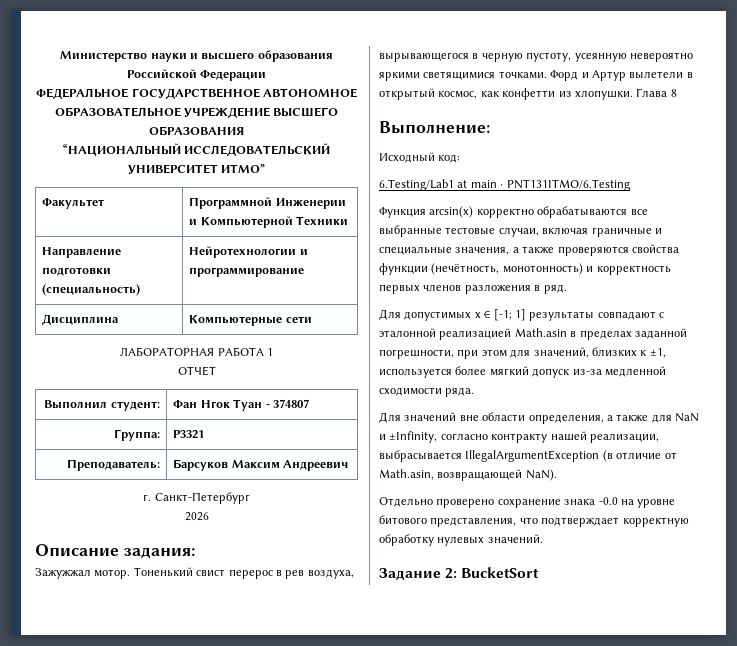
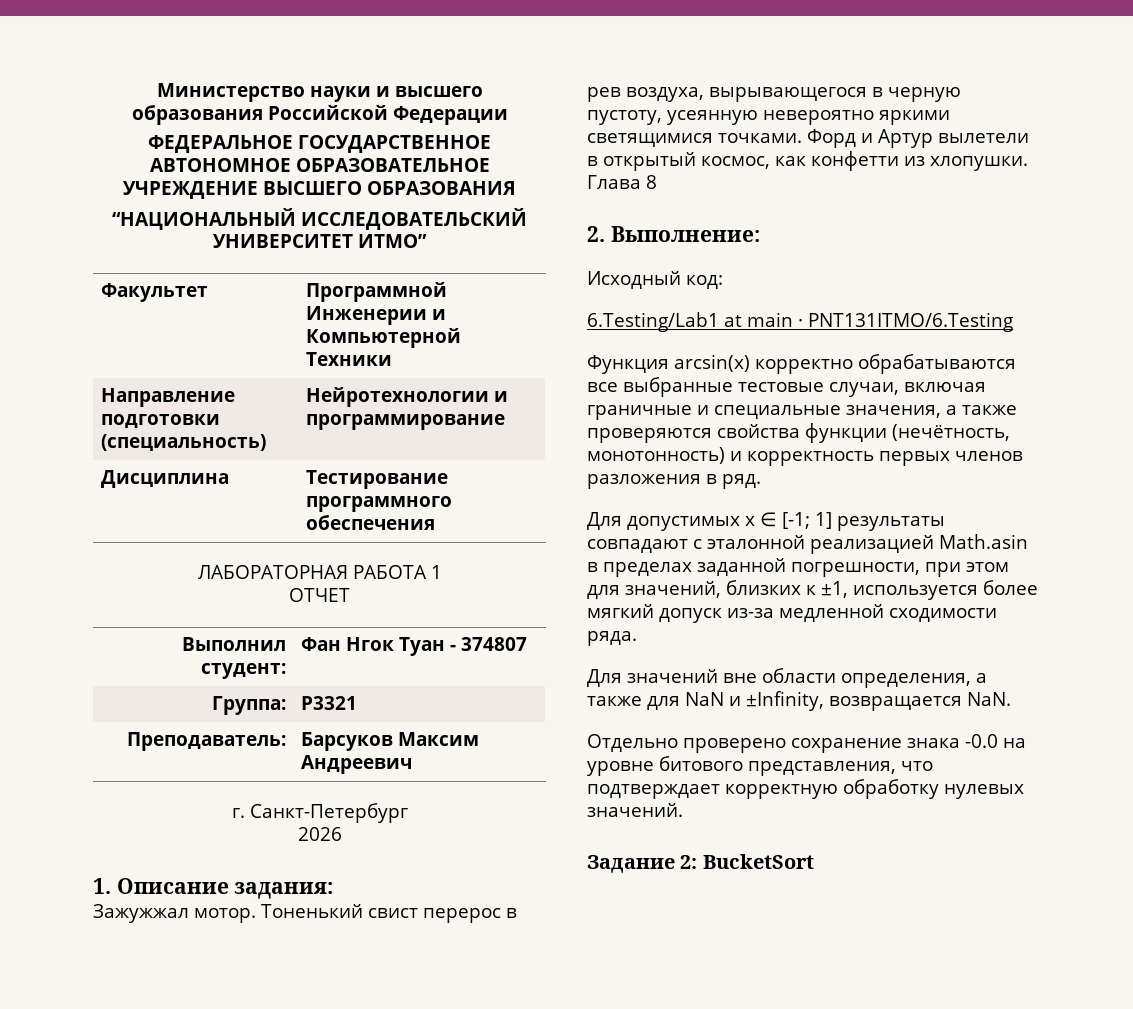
[189,315,312,326] Компьютерные сети -> [305,470,448,489] [305,496,452,512] [305,515,435,530] Тестирование программного обеспечения
(209, 516) none -> [93,878,111,894] 1.
(677, 93) none -> [587,226,605,242] 2.
[440,431,659,443] [379,450,677,462] [379,469,557,481] согласно контракту нашей реализации, выбрасывается IllegalArgumentException (в отличие от Math.asin, возвращающей NaN). -> [828,692,1011,711] возвращается NaN.

